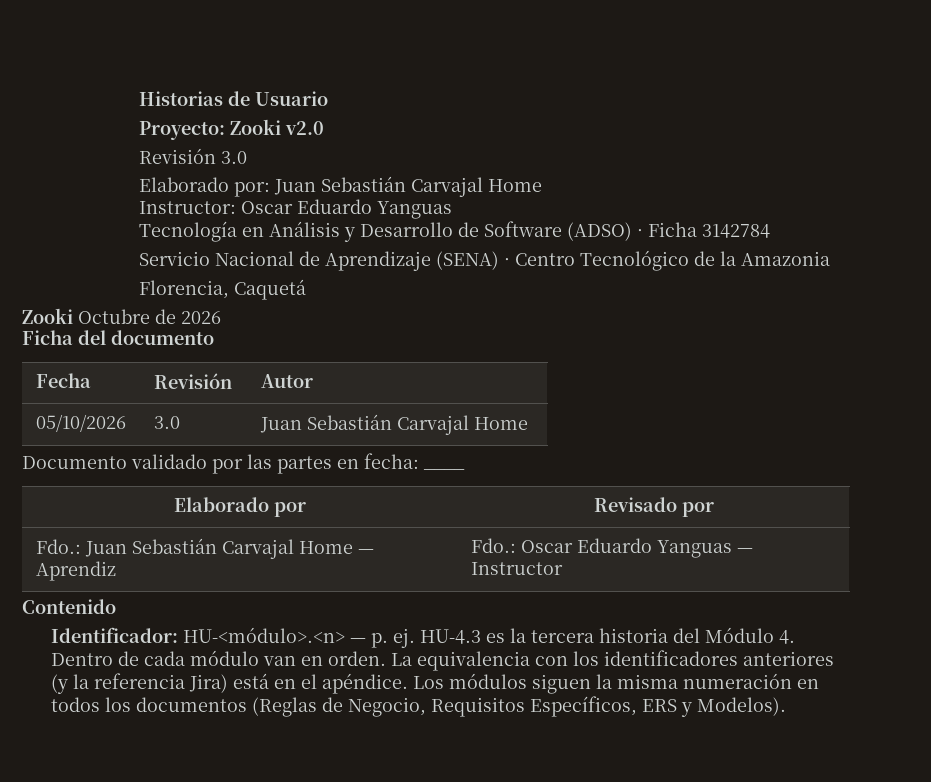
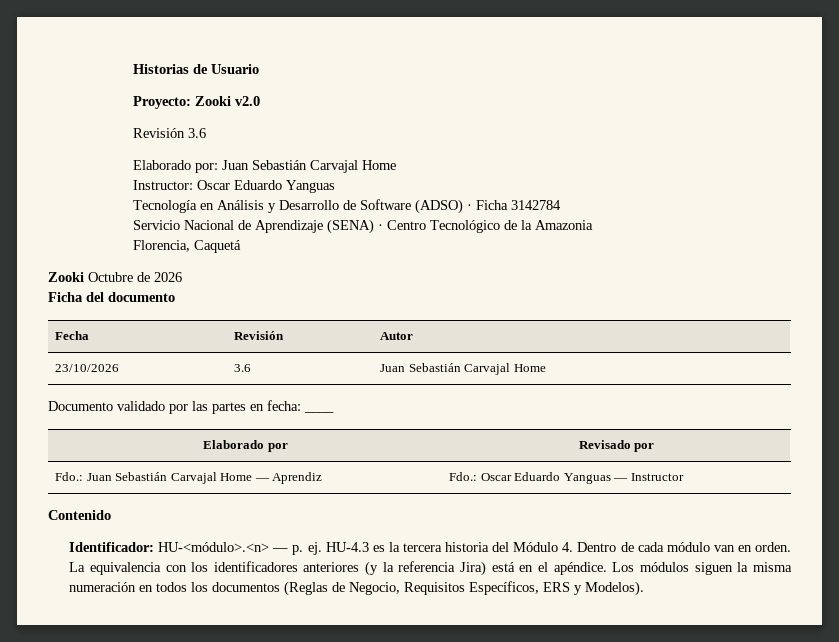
[220,151,247,164] 3.0 -> [187,128,206,138] 3.6
[35,414,126,432] [153,416,180,429] 05/10/2026 | 3.0 -> [55,364,120,372] [234,364,252,372] 23/10/2026 | 3.6

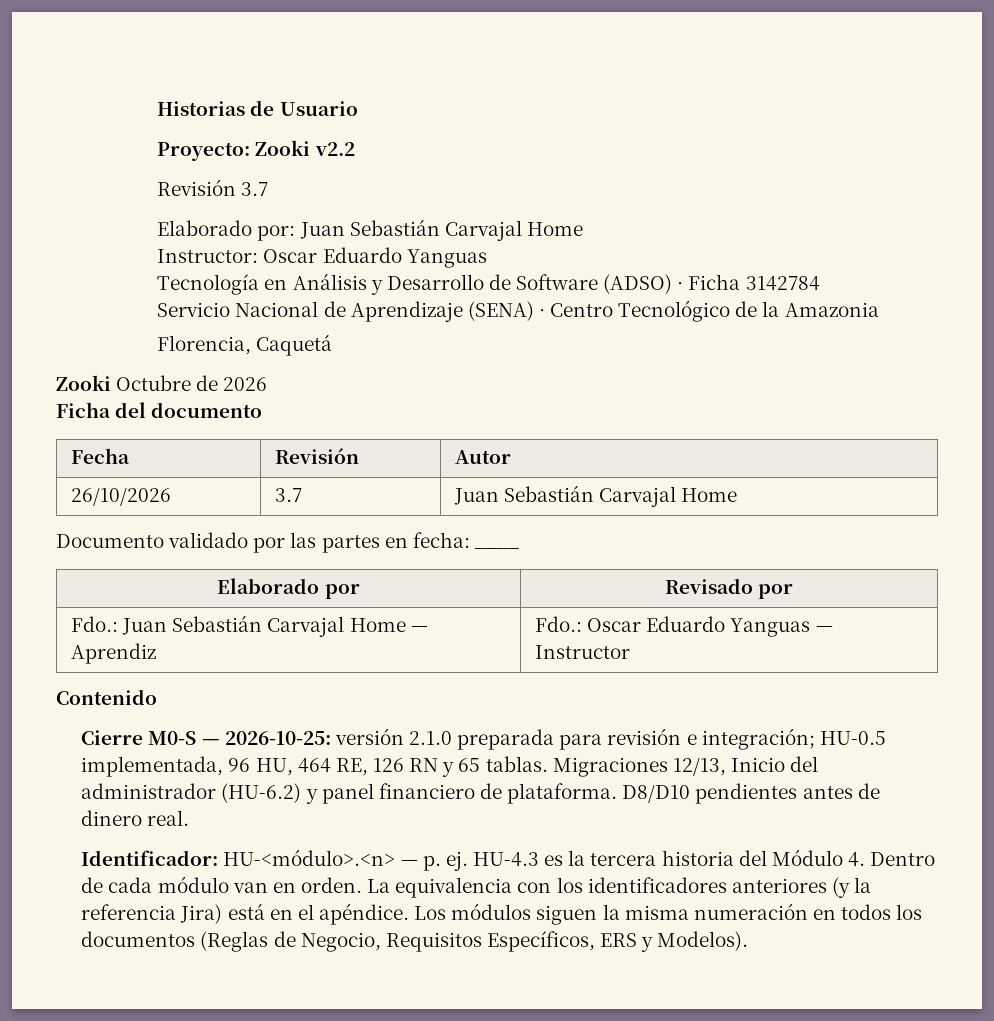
[234,96,260,106] [132,128,206,138] v2.0 // Revisión 3.6 -> [314,142,355,156] [157,179,269,196] v2.2 // Revisión 3.7
[55,364,120,372] [234,364,252,372] 23/10/2026 | 3.6 -> [71,488,172,506] [275,488,303,502] 26/10/2026 | 3.7
(111, 515) none -> [81,728,886,750] [81,756,819,777] [81,783,880,804] [81,810,190,826] // Cierre M0-S — 2026-10-25: versión 2.1.0 preparada para revisión e integración; HU-0.5 implementada, 96 HU, 464 RE, 126 RN y 65 tablas. Migraciones 12/13, Inicio del administrador (HU-6.2) y panel financiero de plataforma. D8/D10 pendientes antes de dinero real.

